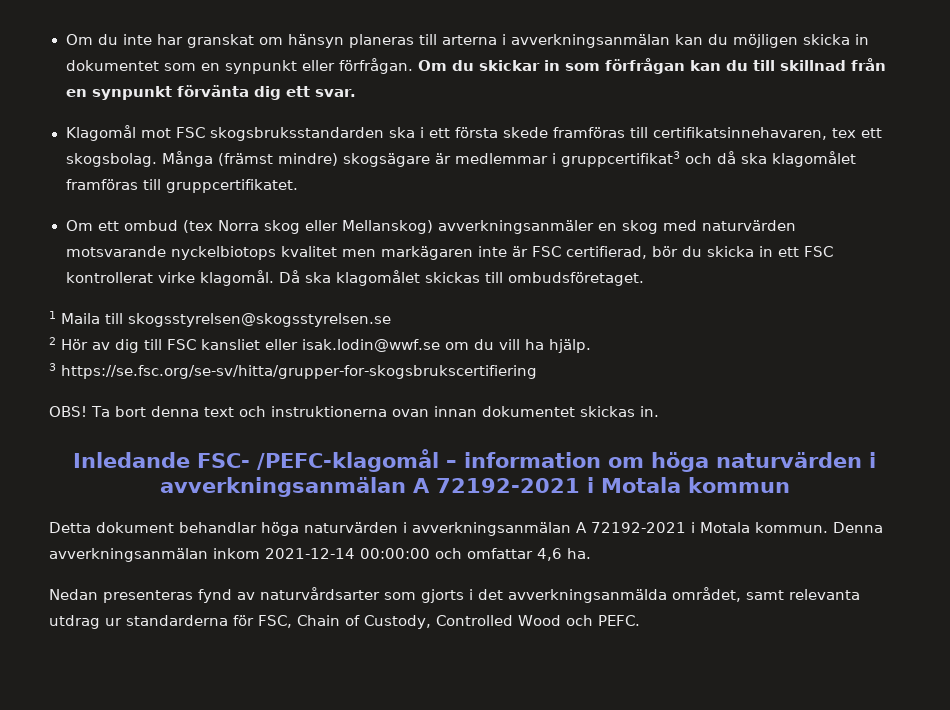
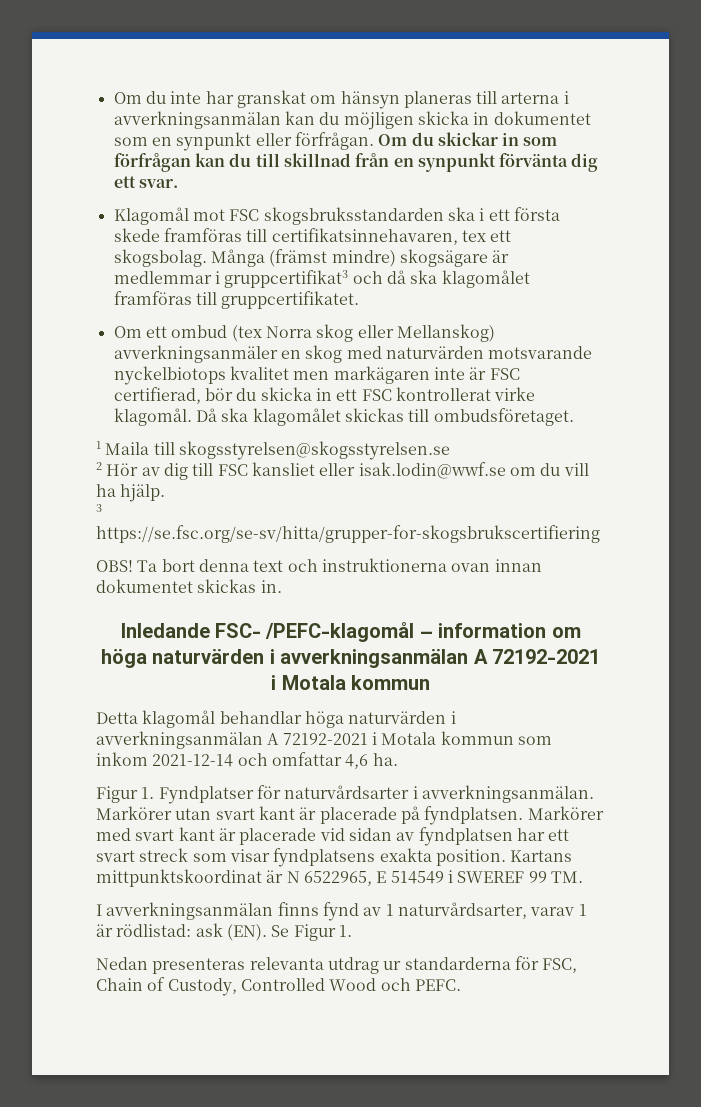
[96,522,174,533] dokument -> [142,710,216,728] klagomål
[755,522,883,533] [49,548,208,562] kommun. Denna avverkningsanmälan -> [440,731,552,745] kommun som
[360,548,430,559] 00:00:00 -> (234, 760) none
[49,587,784,603] Nedan presenteras fynd av naturvårdsarter som gjorts i det avverkningsanmälda området, samt -> [96,785,594,804] [96,806,604,825] [96,827,570,846] [96,848,573,867] [96,869,583,887] [96,902,587,921] [96,923,352,941] [96,957,246,974] Figur 1. Fyndplatser för naturvårdsarter i avverkningsanmälan. Markörer utan svart kant är placerade på fyndplatsen. Markörer med svart kant är placerade vid sidan av fyndplatsen har ett svart streck som visar fyndplatsens exakta position. Kartans mittpunktskoordinat är N 6522965, E 514549 i SWEREF 99 TM. // I avverkningsanmälan finns fynd av 1 naturvårdsarter, varav 1 är rödlistad: ask (EN). Se Figur 1. // Nedan presenteras

